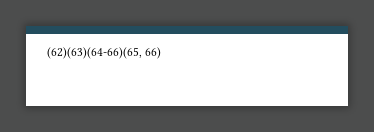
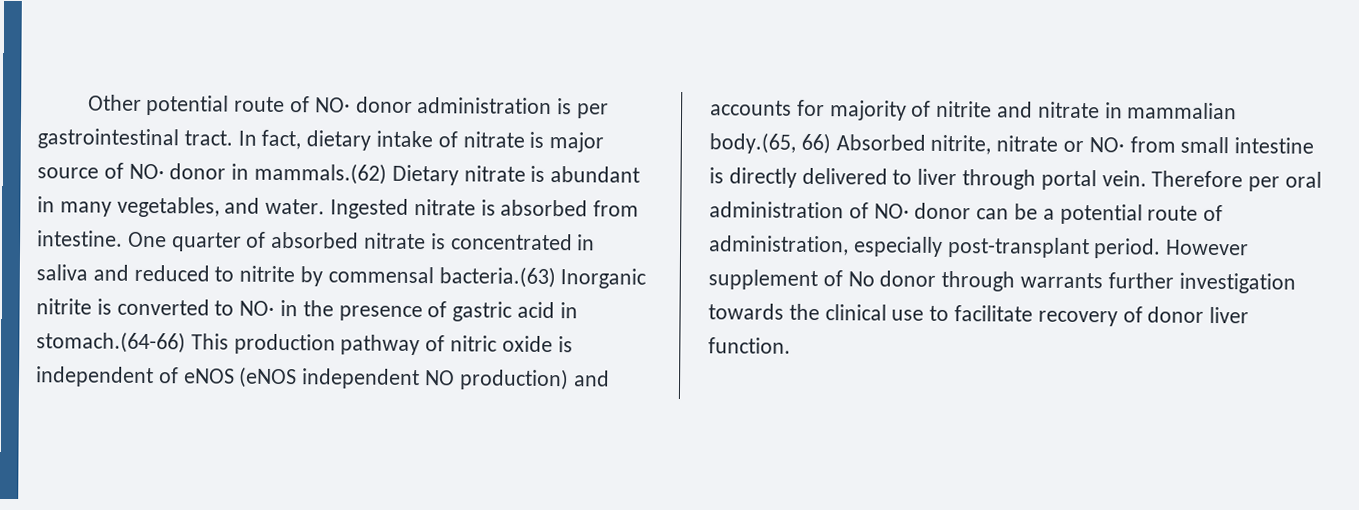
[47,47,162,59] (62)(63)(64-66)(65, 66) -> [87,94,609,119] [37,128,605,153] [37,162,641,186] [37,196,640,219] [37,230,596,252] [36,264,647,289] [36,298,578,322] [36,331,573,356] [35,366,610,391] [710,99,1238,121] [709,132,1315,155] [709,167,1323,192] [709,201,1224,225] [709,235,1250,259] [708,269,1296,294] [708,303,1250,327] [708,337,791,354] Other potential route of NO· donor administration is per gastrointestinal tract. In fact, dietary intake of nitrate is major source of NO· donor in mammals.(62) Dietary nitrate is abundant in many vegetables, and water. Ingested nitrate is absorbed from intestine. One quarter of absorbed nitrate is concentrated in saliva and reduced to nitrite by commensal bacteria.(63) Inorganic nitrite is converted to NO· in the presence of gastric acid in stomach.(64-66) This production pathway of nitric oxide is independent of eNOS (eNOS independent NO production) and accounts for majority of nitrite and nitrate in mammalian body.(65, 66) Absorbed nitrite, nitrate or NO· from small intestine is directly delivered to liver through portal vein. Therefore per oral administration of NO· donor can be a potential route of administration, especially post-transplant period. However supplement of No donor through warrants further investigation towards the clinical use to facilitate recovery of donor liver function.

